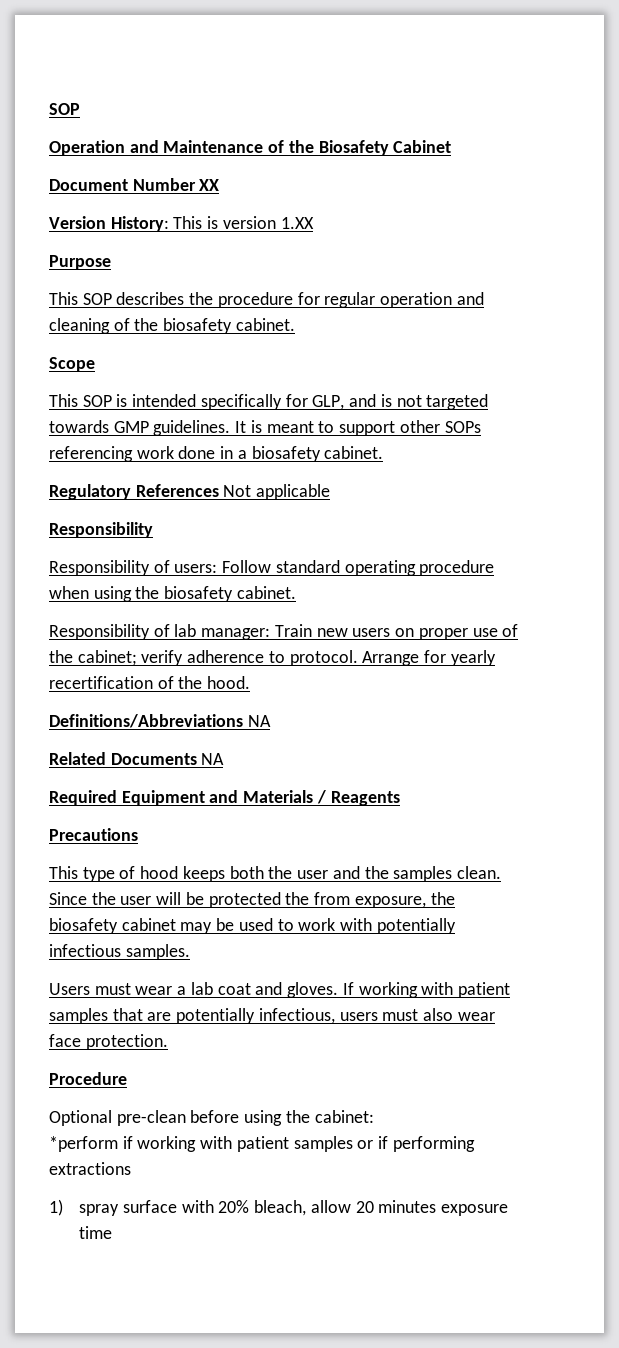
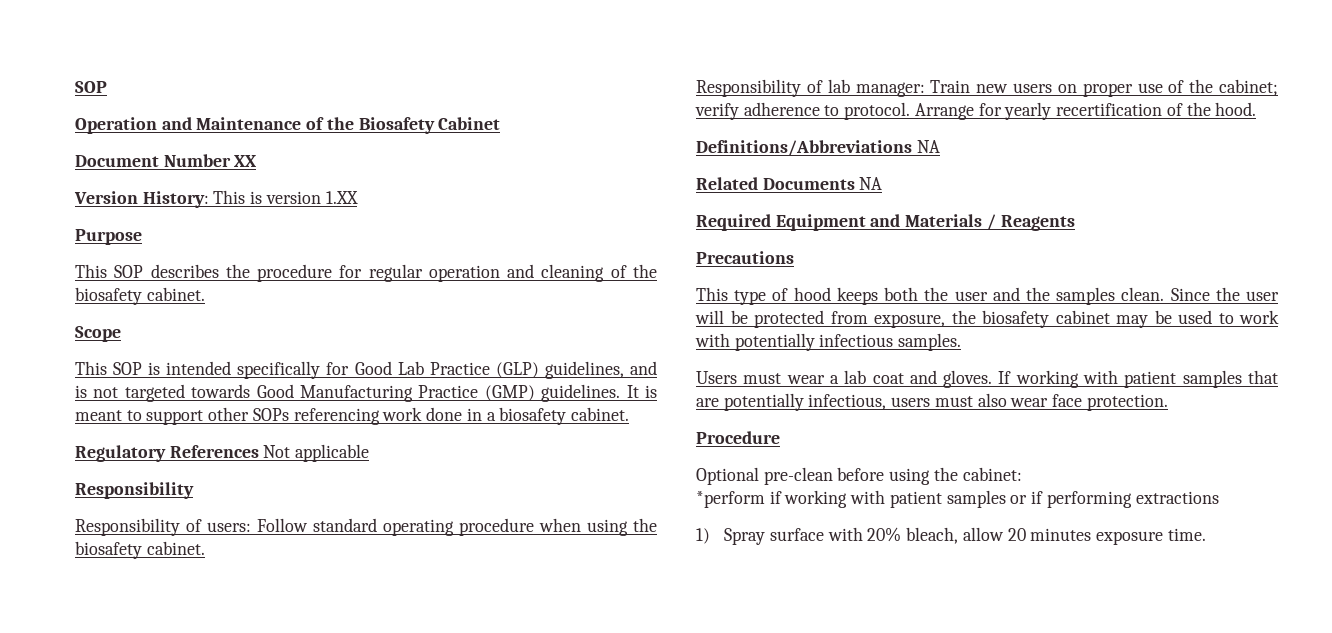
[312,395,345,410] GLP, -> [354,361,624,379] Good Lab Practice (GLP) guidelines,
[113,421,149,433] GMP -> [256,384,535,402] Good Manufacturing Practice (GMP)
[285,892,310,905] the -> (824, 319) none
[79,1204,120,1216] spray -> [724,528,766,545] Spray
[79,1226,113,1239] time -> [1167,528,1206,541] time.

